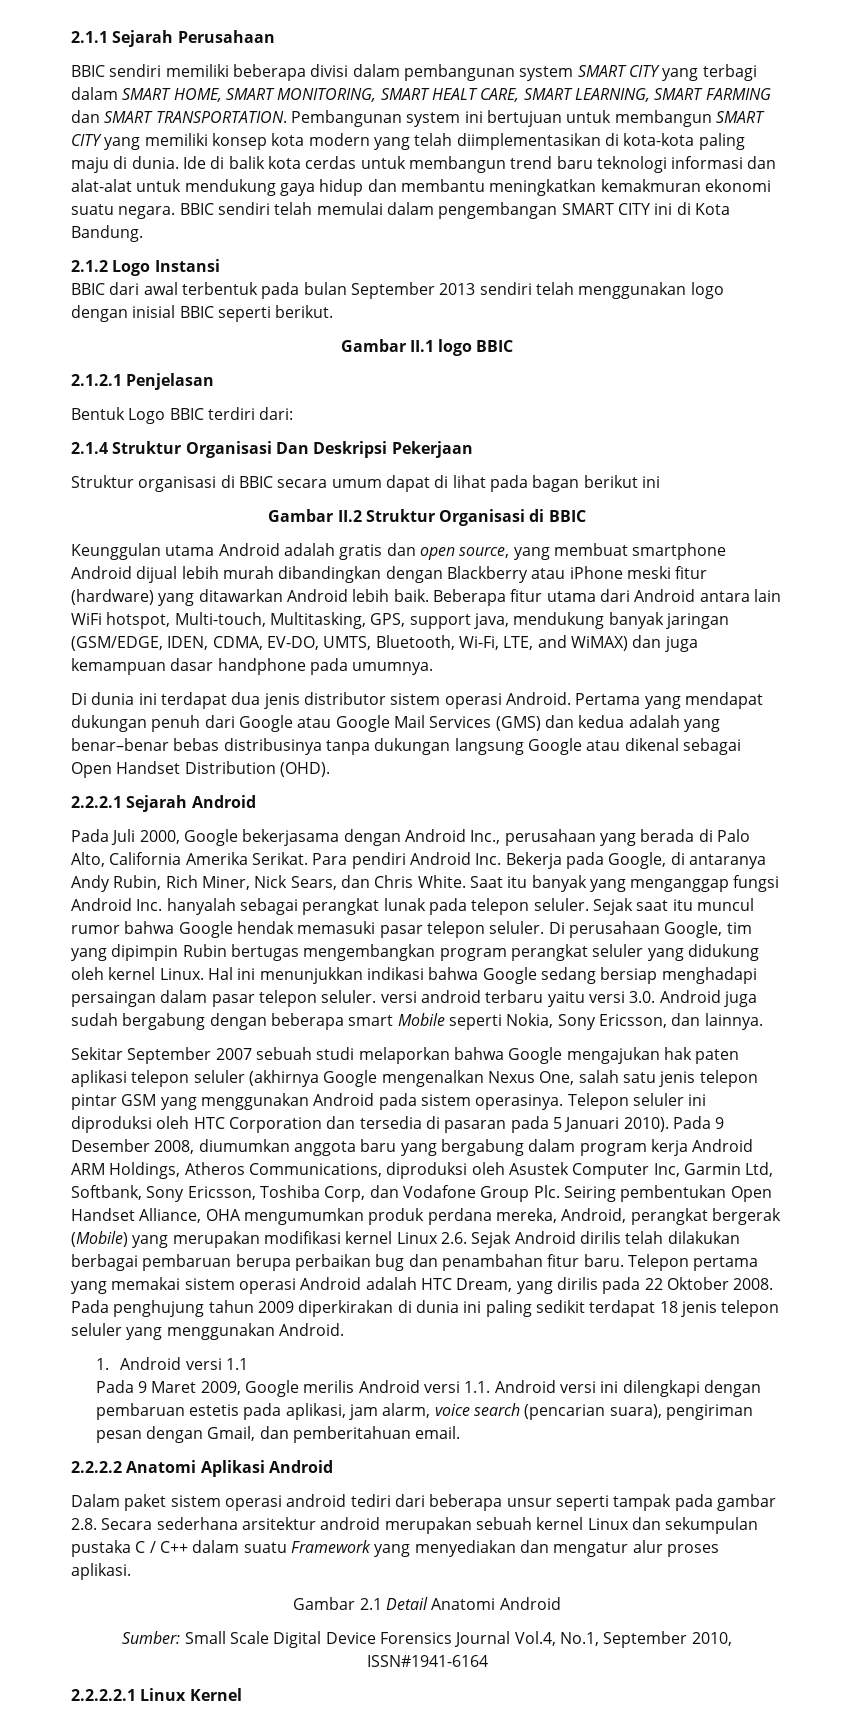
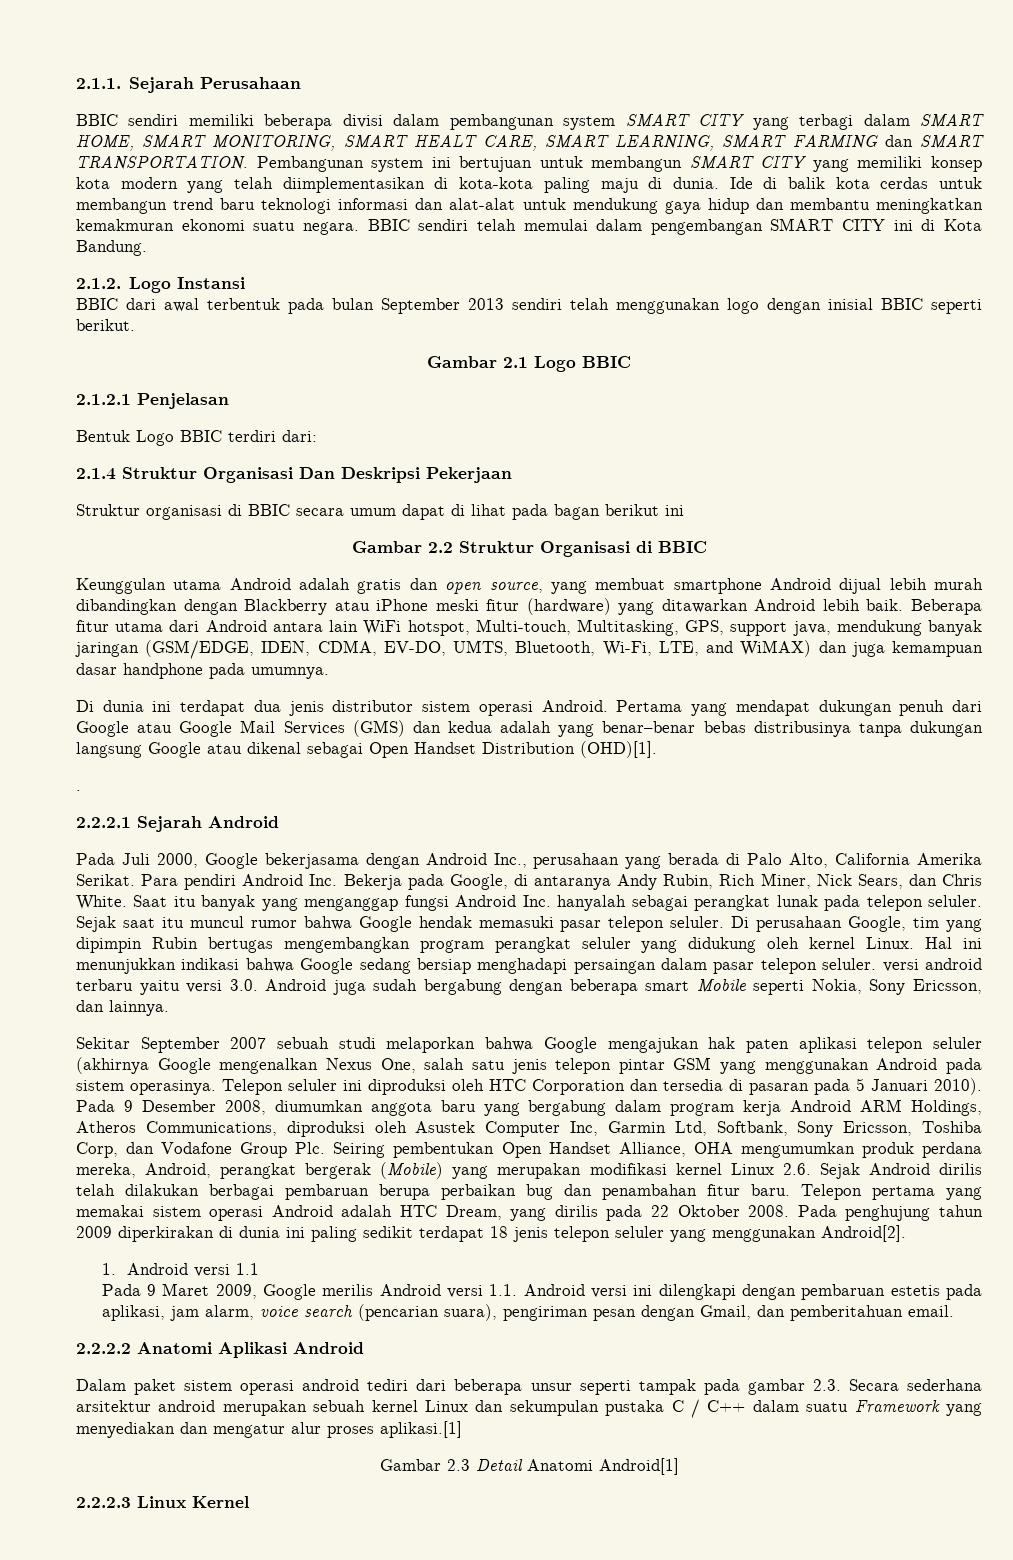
[71,31,108,43] 2.1.1 -> [76,78,121,89] 2.1.1.
[71,260,108,272] 2.1.2 -> [76,278,121,289] 2.1.2.
[409,339,473,356] II.1 logo -> [503,356,576,372] 2.1 Logo
[337,510,362,522] II.2 -> [427,542,453,553] 2.2
[279,762,330,777] (OHD). -> [580,741,657,758] [76,790,81,791] (OHD)[1]. // .
[278,1323,344,1336] Android. -> [821,1225,906,1242] Android[2].
[71,1518,97,1530] 2.8. -> [812,1379,841,1391] 2.3.
[71,1563,131,1580] [293,1597,382,1610] aplikasi. // Gambar 2.1 -> [380,1421,462,1438] [379,1459,470,1471] aplikasi.[1] // Gambar 2.3
[499,1597,561,1610] [122,1631,732,1648] [366,1655,488,1667] [71,1689,136,1701] Android // Sumber: Small Scale Digital Device Forensics Journal Vol.4, No.1, September 2010, ISSN#1941-6164 // 2.2.2.2.1 -> [598,1458,679,1475] [76,1497,131,1508] Android[1] // 2.2.2.3

